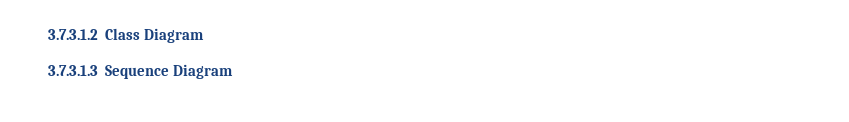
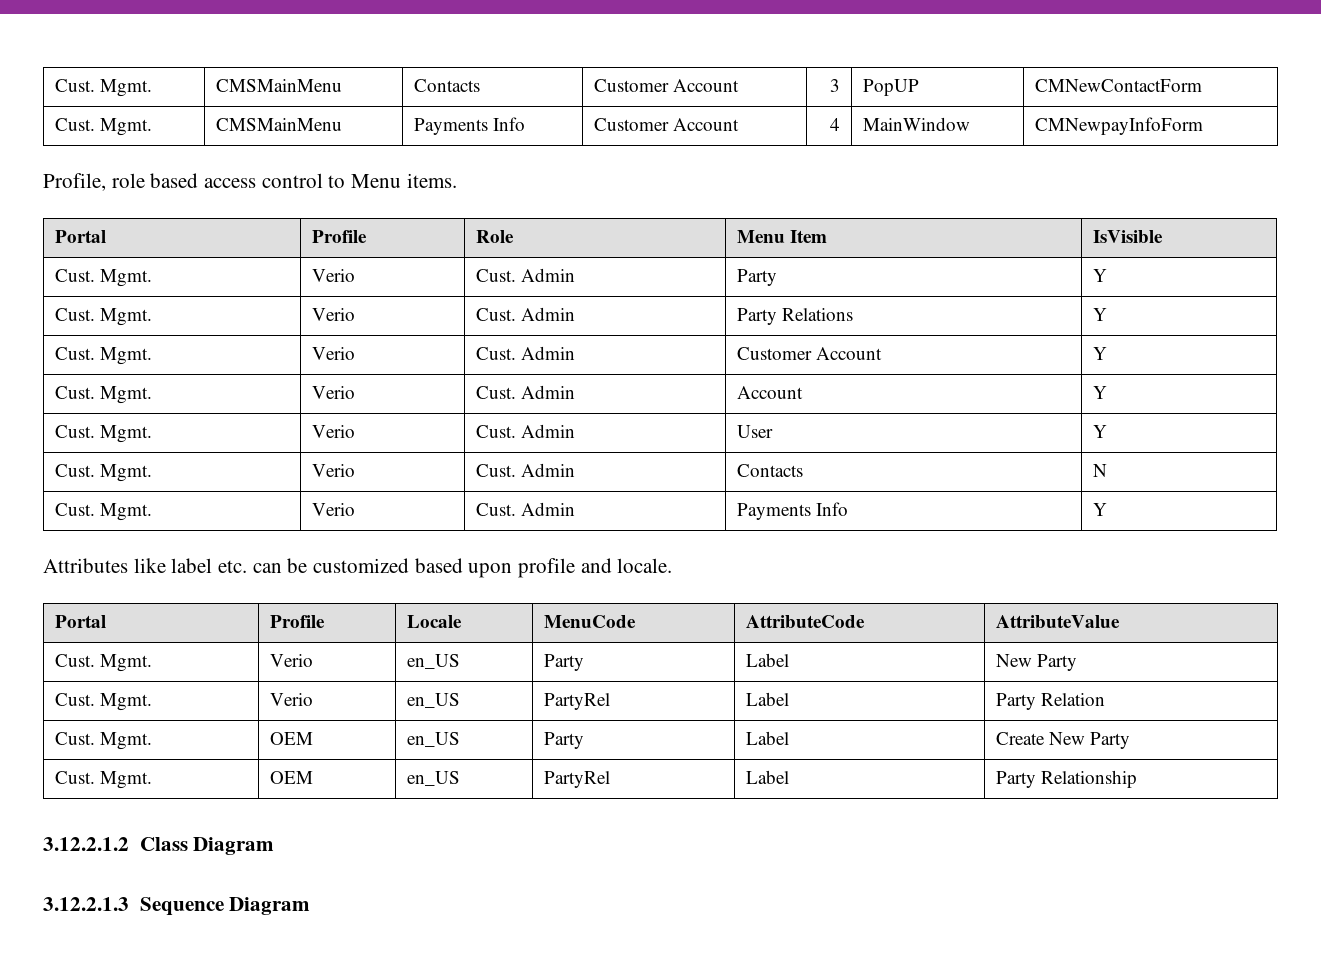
[48,29,98,40] 3.7.3.1.2 -> [54,79,152,97] [215,79,342,92] [413,79,480,92] [593,79,739,92] [830,79,841,92] [862,79,919,96] [1034,79,1202,92] [54,118,152,136] [215,118,342,131] [413,117,525,135] [593,118,739,131] [830,118,841,131] [862,117,970,131] [1034,117,1203,135] [43,173,457,191] [54,230,106,243] [311,230,367,243] [475,230,514,243] [736,230,827,243] [1092,230,1163,243] [54,269,152,287] [311,269,355,282] [475,268,575,282] [736,269,777,286] [1092,269,1107,282] [54,308,152,326] [311,308,355,321] [475,307,575,321] [736,308,853,325] [1092,308,1107,321] [54,347,152,365] [311,347,355,360] [475,346,575,360] [736,347,882,360] [1092,347,1107,360] [54,386,152,404] [311,386,355,399] [475,385,575,399] [736,386,803,399] [1092,386,1107,399] [54,425,152,443] [311,425,355,438] [475,424,575,438] [736,425,773,438] [1092,425,1107,438] [54,464,152,482] [311,464,355,477] [475,463,575,477] [736,464,803,477] [1092,464,1107,477] [54,503,152,521] [311,503,355,516] [475,502,575,516] [736,502,848,520] [1092,503,1107,516] [43,558,673,578] [54,615,106,628] [269,615,325,628] [406,615,462,628] [543,615,636,628] [745,615,865,628] [995,615,1120,628] [54,654,152,672] [269,654,313,667] [406,654,460,669] [543,654,584,671] [745,653,789,667] [995,654,1077,671] [54,693,152,711] [269,693,313,706] [406,693,460,708] [543,693,610,710] [745,692,789,706] [995,693,1105,710] [54,732,152,750] [269,732,313,745] [406,732,460,747] [543,732,584,749] [745,731,789,745] [995,732,1130,749] [54,771,152,789] [269,771,313,784] [406,771,460,786] [543,771,610,788] [745,770,789,784] [995,770,1137,788] [43,837,129,851] Cust. Mgmt. | CMSMainMenu | Contacts | Customer Account | 3 | PopUP | CMNewContactForm // Cust. Mgmt. | CMSMainMenu | Payments Info | Customer Account | 4 | MainWindow | CMNewpayInfoForm // Profile, role based access control to Menu items. // Portal | Profile | Role | Menu Item | IsVisible // Cust. Mgmt. | Verio | Cust. Admin | Party | Y // Cust. Mgmt. | Verio | Cust. Admin | Party Relations | Y // Cust. Mgmt. | Verio | Cust. Admin | Customer Account | Y // Cust. Mgmt. | Verio | Cust. Admin | Account | Y // Cust. Mgmt. | Verio | Cust. Admin | User | Y // Cust. Mgmt. | Verio | Cust. Admin | Contacts | N // Cust. Mgmt. | Verio | Cust. Admin | Payments Info | Y // Attributes like label etc. can be customized based upon profile and locale. // Portal | Profile | Locale | MenuCode | AttributeCode | AttributeValue // Cust. Mgmt. | Verio | en_US | Party | Label | New Party // Cust. Mgmt. | Verio | en_US | PartyRel | Label | Party Relation // Cust. Mgmt. | OEM | en_US | Party | Label | Create New Party // Cust. Mgmt. | OEM | en_US | PartyRel | Label | Party Relationship // 3.12.2.1.2
[48,65,98,76] 3.7.3.1.3 -> [43,897,129,911] 3.12.2.1.3

